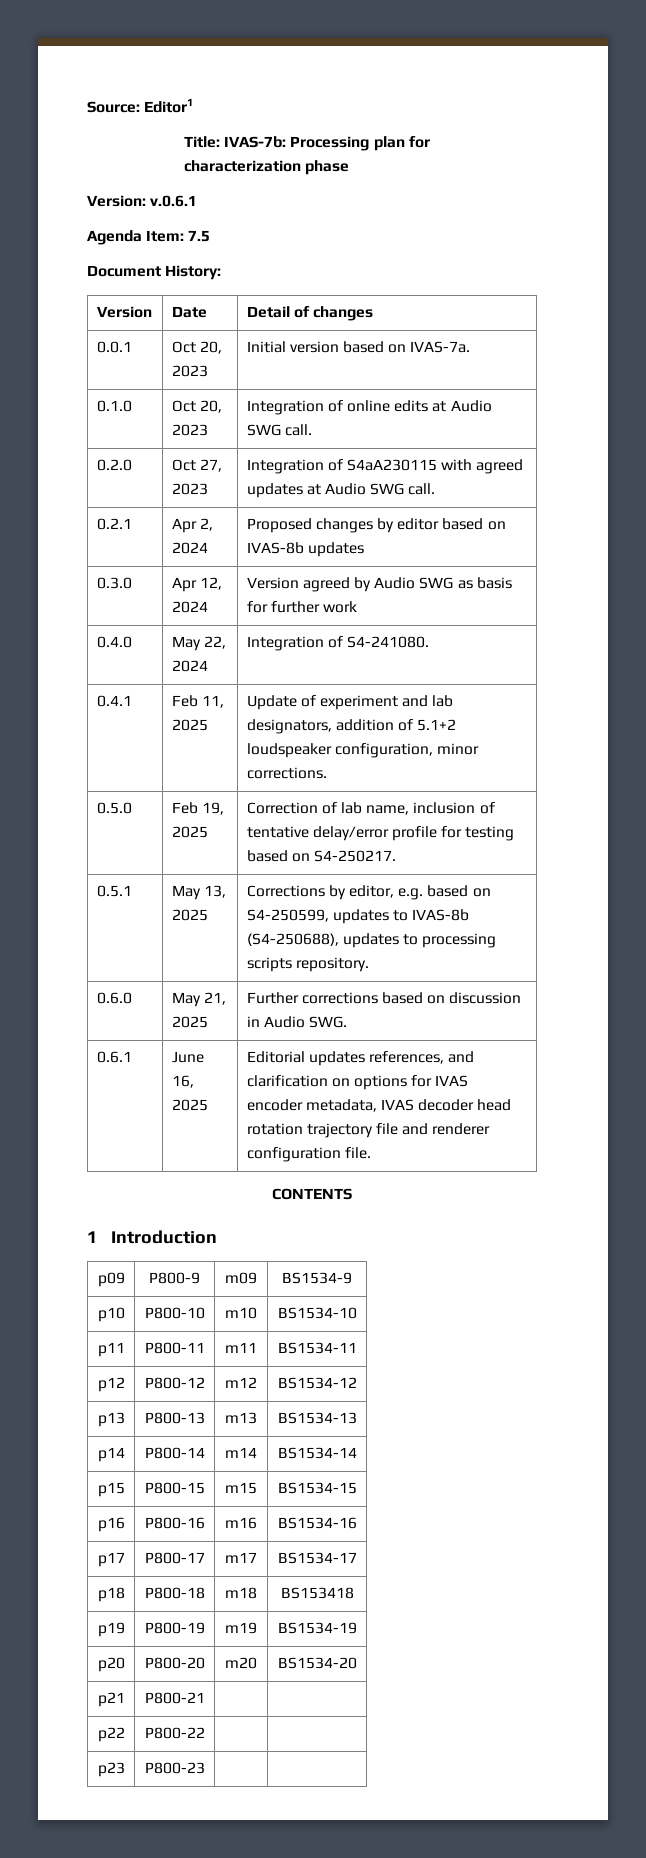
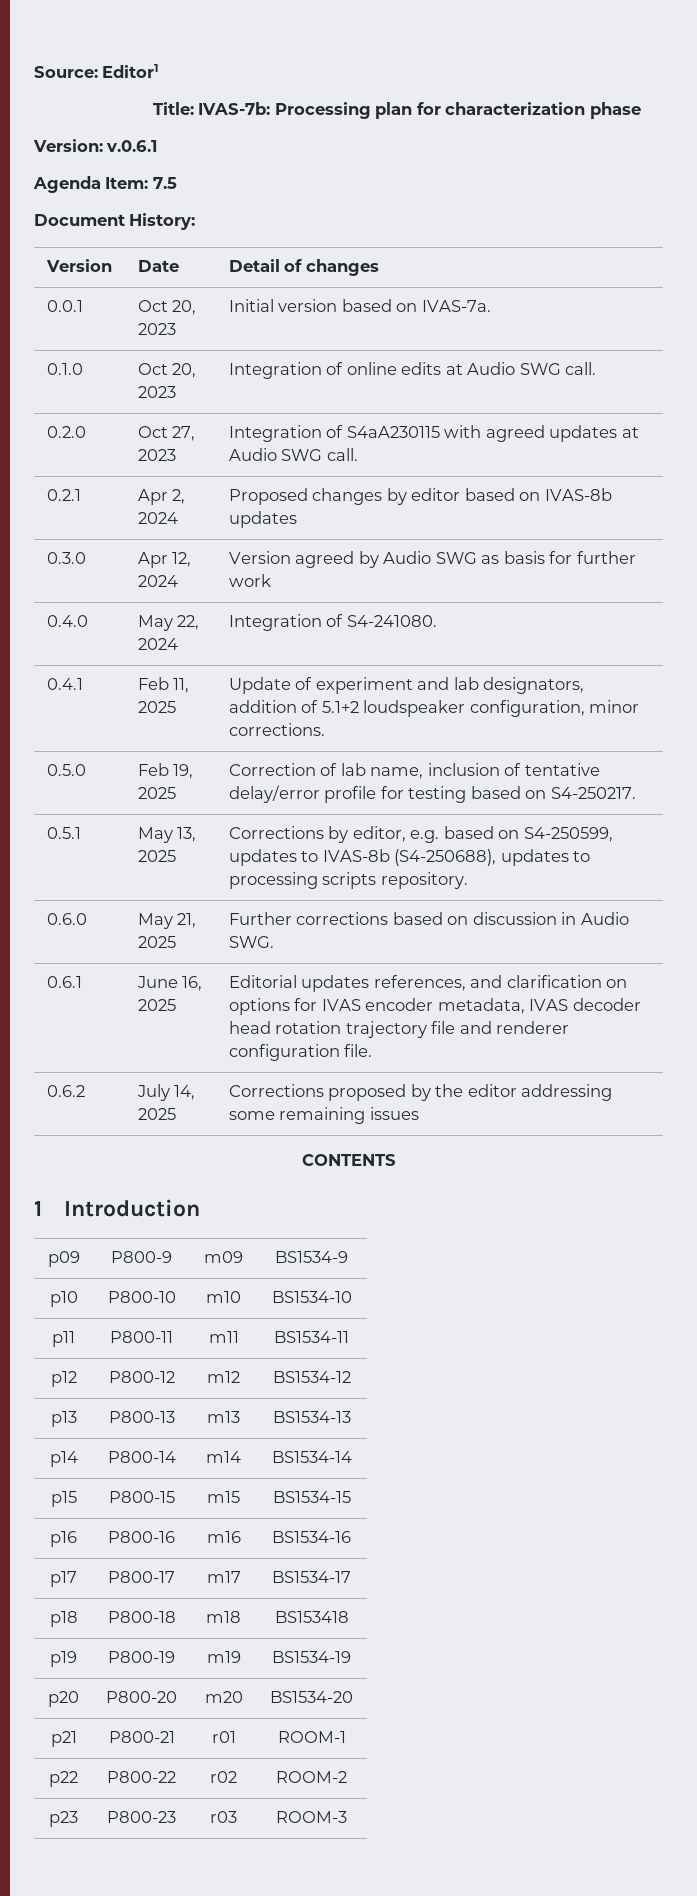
(371, 1153) none -> [46,1085,85,1097] [136,1084,196,1101] [137,1108,176,1120] [228,1084,613,1101] [228,1107,419,1124] // 0.6.2 | July 14, 2025 | Corrections proposed by the editor addressing some remaining issues
(205, 1698) | -> [211,1731,236,1743] [277,1731,346,1743] r01 | ROOM-1
(205, 1733) | -> [210,1771,237,1783] [276,1771,347,1783] r02 | ROOM-2
(205, 1768) | -> [210,1811,237,1823] [276,1811,347,1823] r03 | ROOM-3

